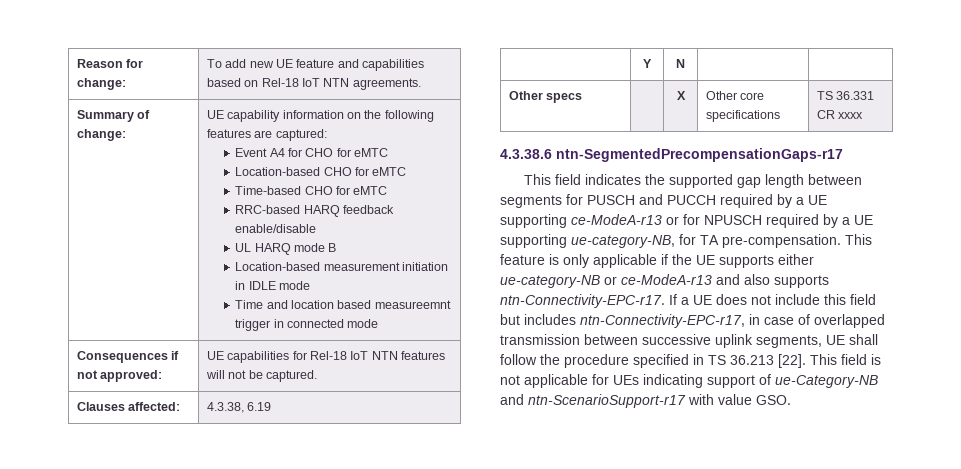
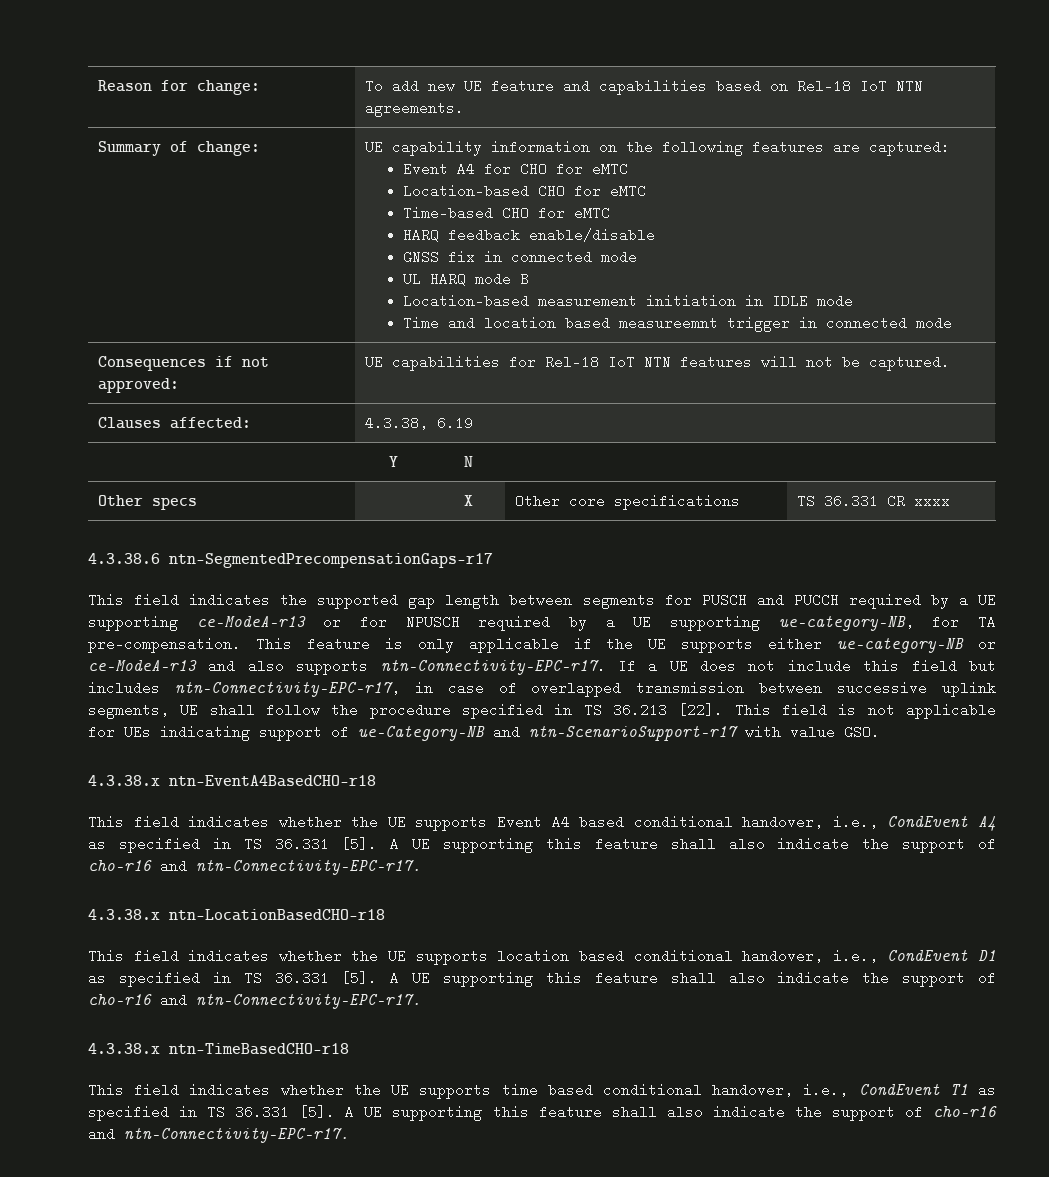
[235,205,301,214] RRC-based -> (611, 213) none
(317, 228) none -> [403,250,638,264] // GNSS fix in connected mode
(791, 400) none -> [88,775,376,787] [88,815,996,831] [88,837,996,853] [88,859,421,875] [88,909,385,921] [88,949,997,965] [88,971,996,987] [88,993,421,1009] [88,1043,349,1055] [88,1083,996,1099] [88,1105,997,1121] [88,1127,349,1143] // 4.3.38.x ntn-EventA4BasedCHO-r18 // This field indicates whether the UE supports Event A4 based conditional handover, i.e., CondEvent A4 as specified in TS 36.331 [5]. A UE supporting this feature shall also indicate the support of cho-r16 and ntn-Connectivity-EPC-r17. // 4.3.38.x ntn-LocationBasedCHO-r18 // This field indicates whether the UE supports location based conditional handover, i.e., CondEvent D1 as specified in TS 36.331 [5]. A UE supporting this feature shall also indicate the support of cho-r16 and ntn-Connectivity-EPC-r17. // 4.3.38.x ntn-TimeBasedCHO-r18 // This field indicates whether the UE supports time based conditional handover, i.e., CondEvent T1 as specified in TS 36.331 [5]. A UE supporting this feature shall also indicate the support of cho-r16 and ntn-Connectivity-EPC-r17.

